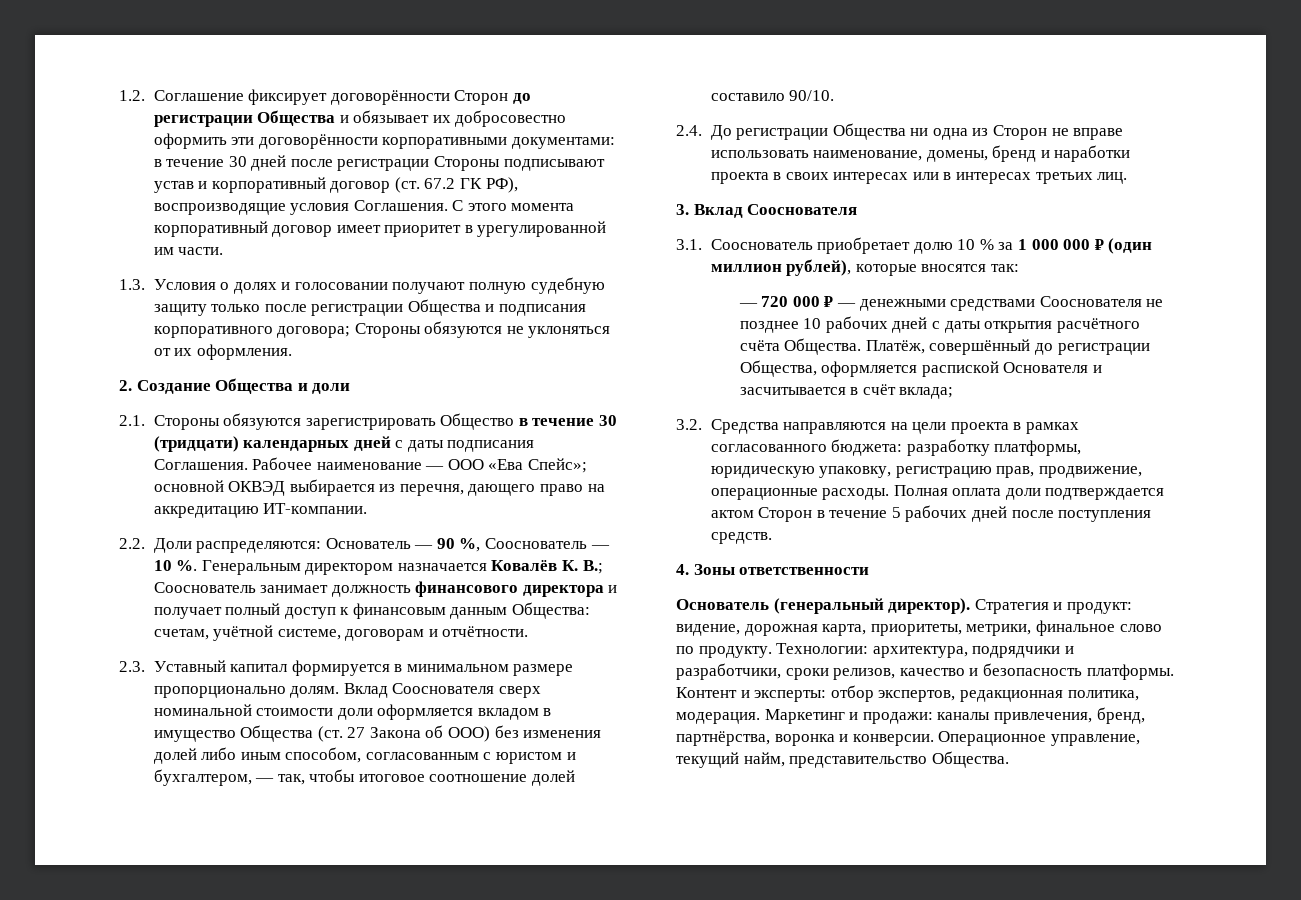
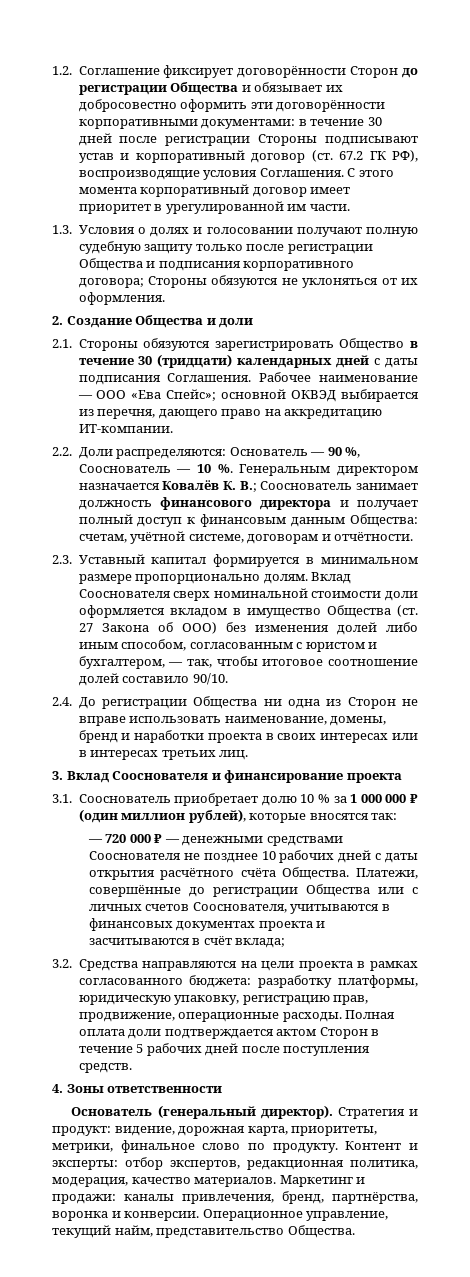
(858, 209) none -> [211,770,402,783] и финансирование проекта
[865,339,1150,355] [739,360,1102,377] [739,387,846,395] Платёж, совершённый до регистрации Общества, оформляется распиской Основателя и засчитывается -> [355,868,418,879] [88,884,418,897] [88,902,390,914] [88,918,326,931] [88,938,190,945] Платежи, совершённые до регистрации Общества или с личных счетов Сооснователя, учитываются в финансовых документах проекта и засчитываются
[776,643,1074,658] [676,663,1174,680] Технологии: архитектура, подрядчики и разработчики, сроки релизов, качество и безопасность платформы. -> (338, 1148) none
[676,712,760,724] модерация. -> [52,1177,277,1187] модерация, качество материалов.

